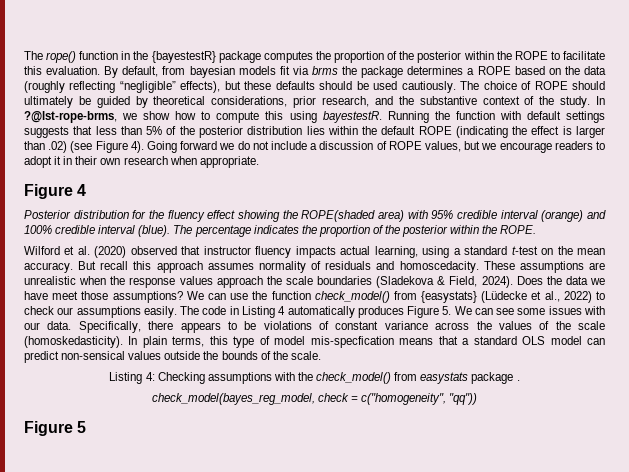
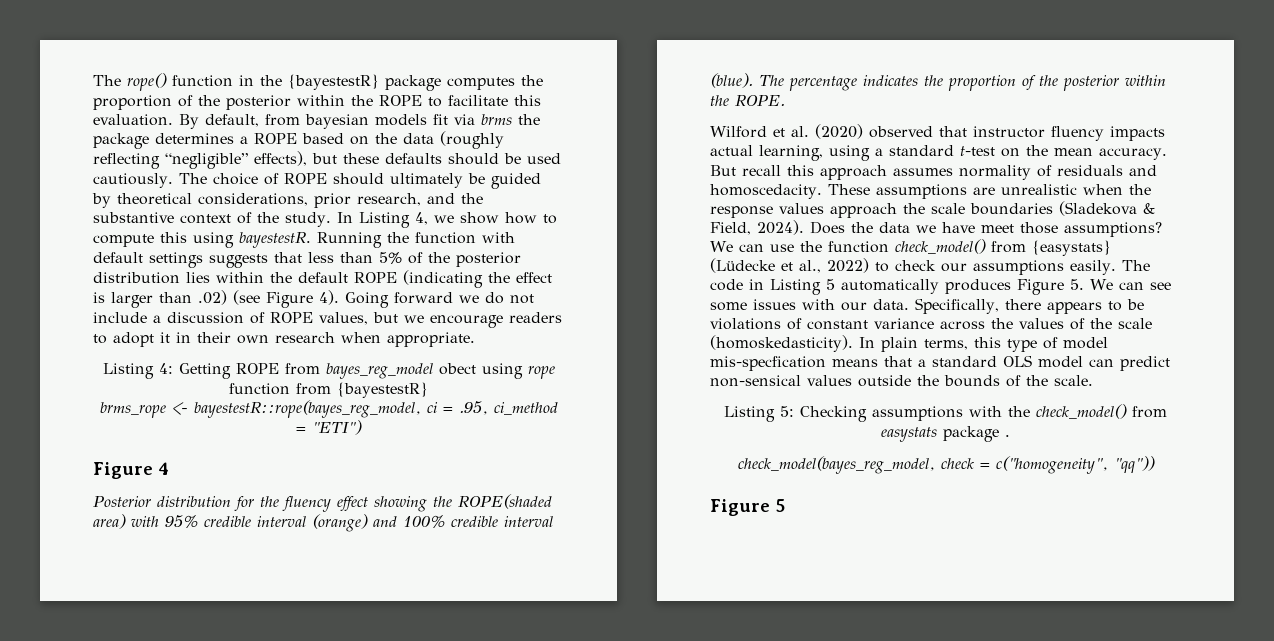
[24,111,117,123] ?@lst-rope-brms, -> [358,212,428,228] Listing 4,
(259, 162) none -> [102,363,555,379] [229,382,428,398] [99,400,558,418] [296,420,362,435] // Listing 4: Getting ROPE from bayes_reg_model obect using rope function from {bayestestR} // brms_rope <- bayestestR::rope(bayes_reg_model, ci = .95, ci_method = "ETI")
[278,306,286,315] 4 -> [826,279,835,290] 5
[145,372,155,381] 4: -> [780,406,794,417] 5:

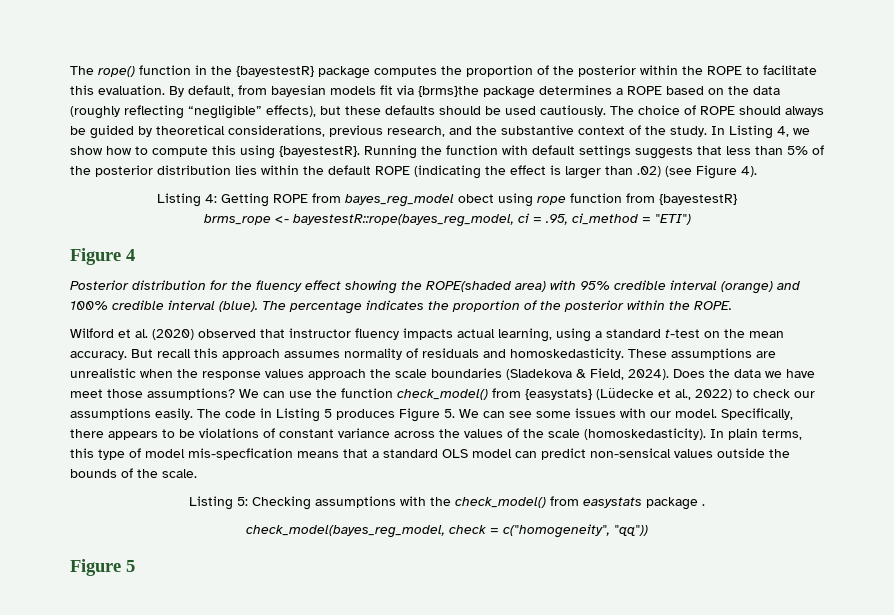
[481,114,540,125] brms the -> [418,86,479,97] {brms}the
[389,173,463,188] ultimately -> [785,106,824,117] always
[314,193,351,208] prior -> [329,125,383,137] previous
[239,232,311,248] bayestestR. -> [279,146,360,157] {bayestestR}.
[345,292,534,308] [93,312,562,328] [93,332,475,347] Going forward we do not include a discussion of ROPE values, but we encourage readers to adopt it in their own research when appropriate. -> (757, 171) none
[710,184,822,199] homoscedacity. -> [510,348,624,360] homoskedasticity.
[841,279,939,294] automatically -> (332, 413) none
[873,299,909,310] data. -> [675,409,717,418] model.

